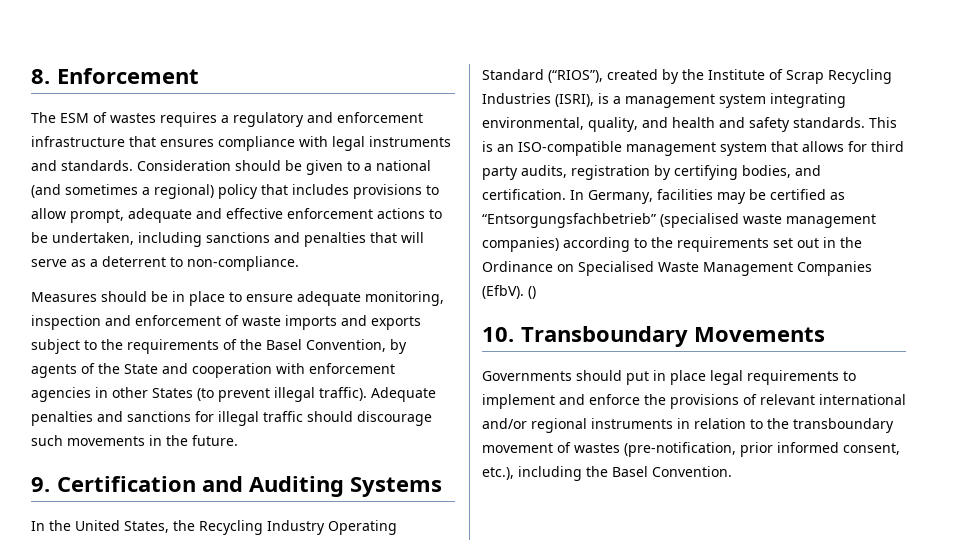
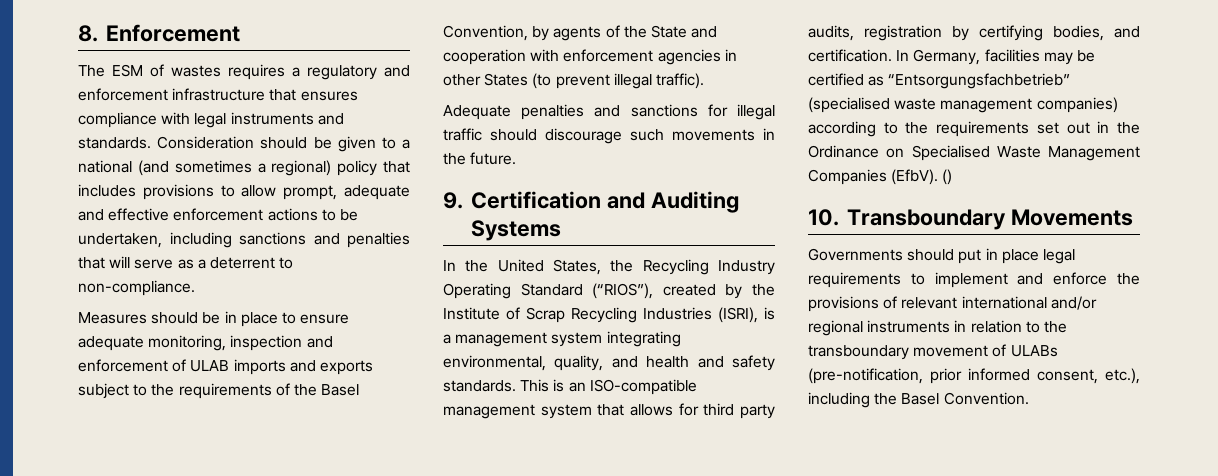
[242,316,281,326] waste -> [190,360,230,372] ULAB
(367, 394) none -> (704, 81) //
[574,443,620,453] wastes -> [1010,345,1058,357] ULABs

